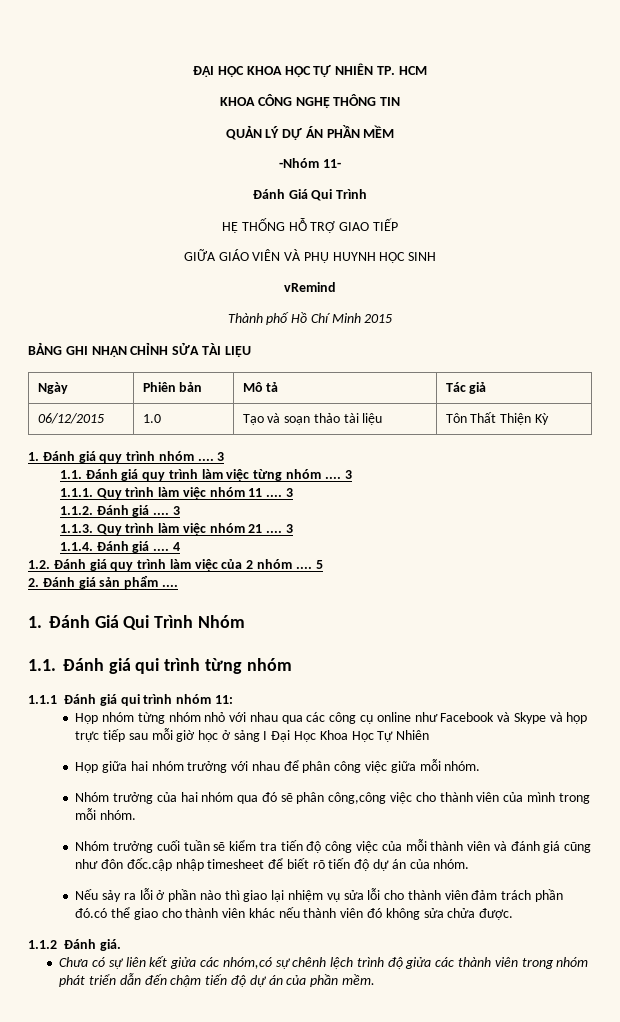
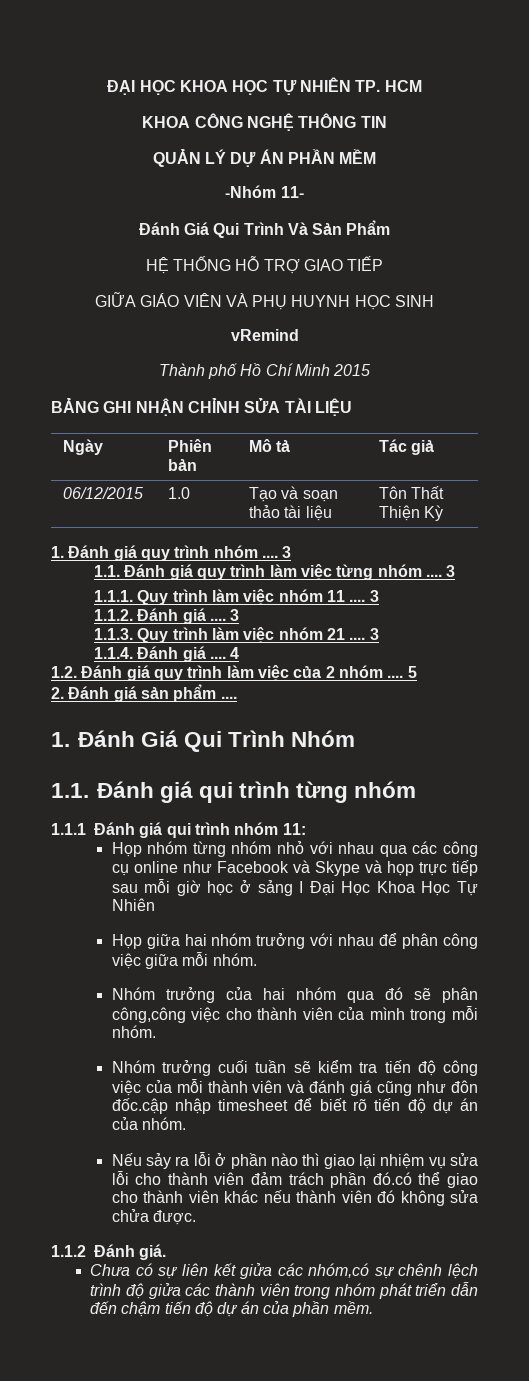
(368, 194) none -> [287,220,391,235] Và Sản Phẩm

